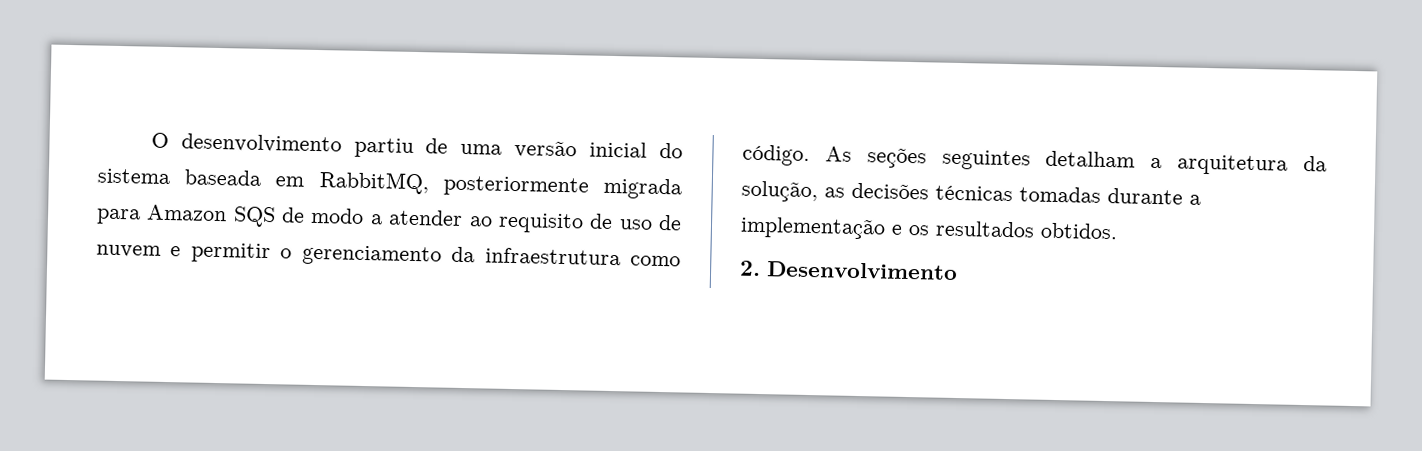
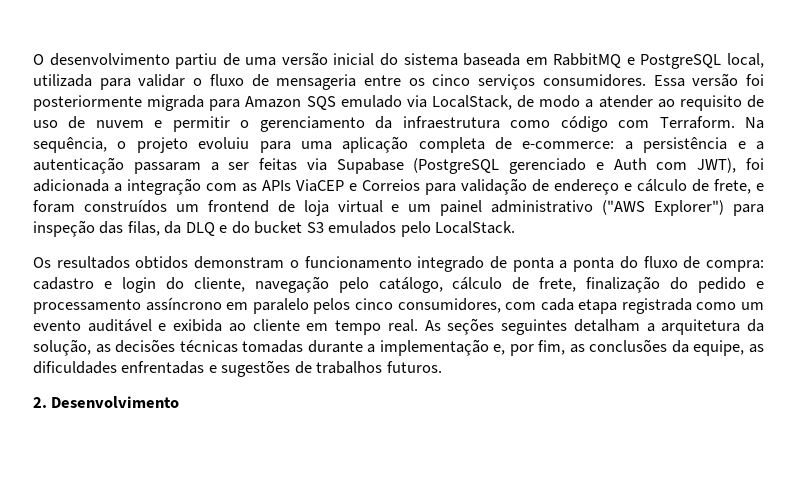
[318,171,429,195] RabbitMQ, -> [553,53,764,69] [33,73,764,90] RabbitMQ e PostgreSQL local, utilizada para validar o fluxo de mensageria entre os cinco serviços consumidores. Essa versão foi
(276, 217) none -> [340,95,513,110] emulado via LocalStack,
[742,144,810,166] código. -> [560,116,764,132] [33,136,764,153] [33,157,764,174] [33,178,764,195] [33,199,764,216] [33,220,516,237] [33,256,764,272] [33,276,765,293] [33,297,764,314] [33,319,418,335] código com Terraform. Na sequência, o projeto evoluiu para uma aplicação completa de e-commerce: a persistência e a autenticação passaram a ser feitas via Supabase (PostgreSQL gerenciado e Auth com JWT), foi adicionada a integração com as APIs ViaCEP e Correios para validação de endereço e cálculo de frete, e foram construídos um frontend de loja virtual e um painel administrativo ("AWS Explorer") para inspeção das filas, da DLQ e do bucket S3 emulados pelo LocalStack. // Os resultados obtidos demonstram o funcionamento integrado de ponta a ponta do fluxo de compra: cadastro e login do cliente, navegação pelo catálogo, cálculo de frete, finalização do pedido e processamento assíncrono em paralelo pelos cinco consumidores, com cada etapa registrada como um evento auditável e exibida ao cliente em tempo real.
[891,220,1118,240] e os resultados obtidos. -> [493,339,764,356] [33,360,442,377] e, por fim, as conclusões da equipe, as dificuldades enfrentadas e sugestões de trabalhos futuros.

